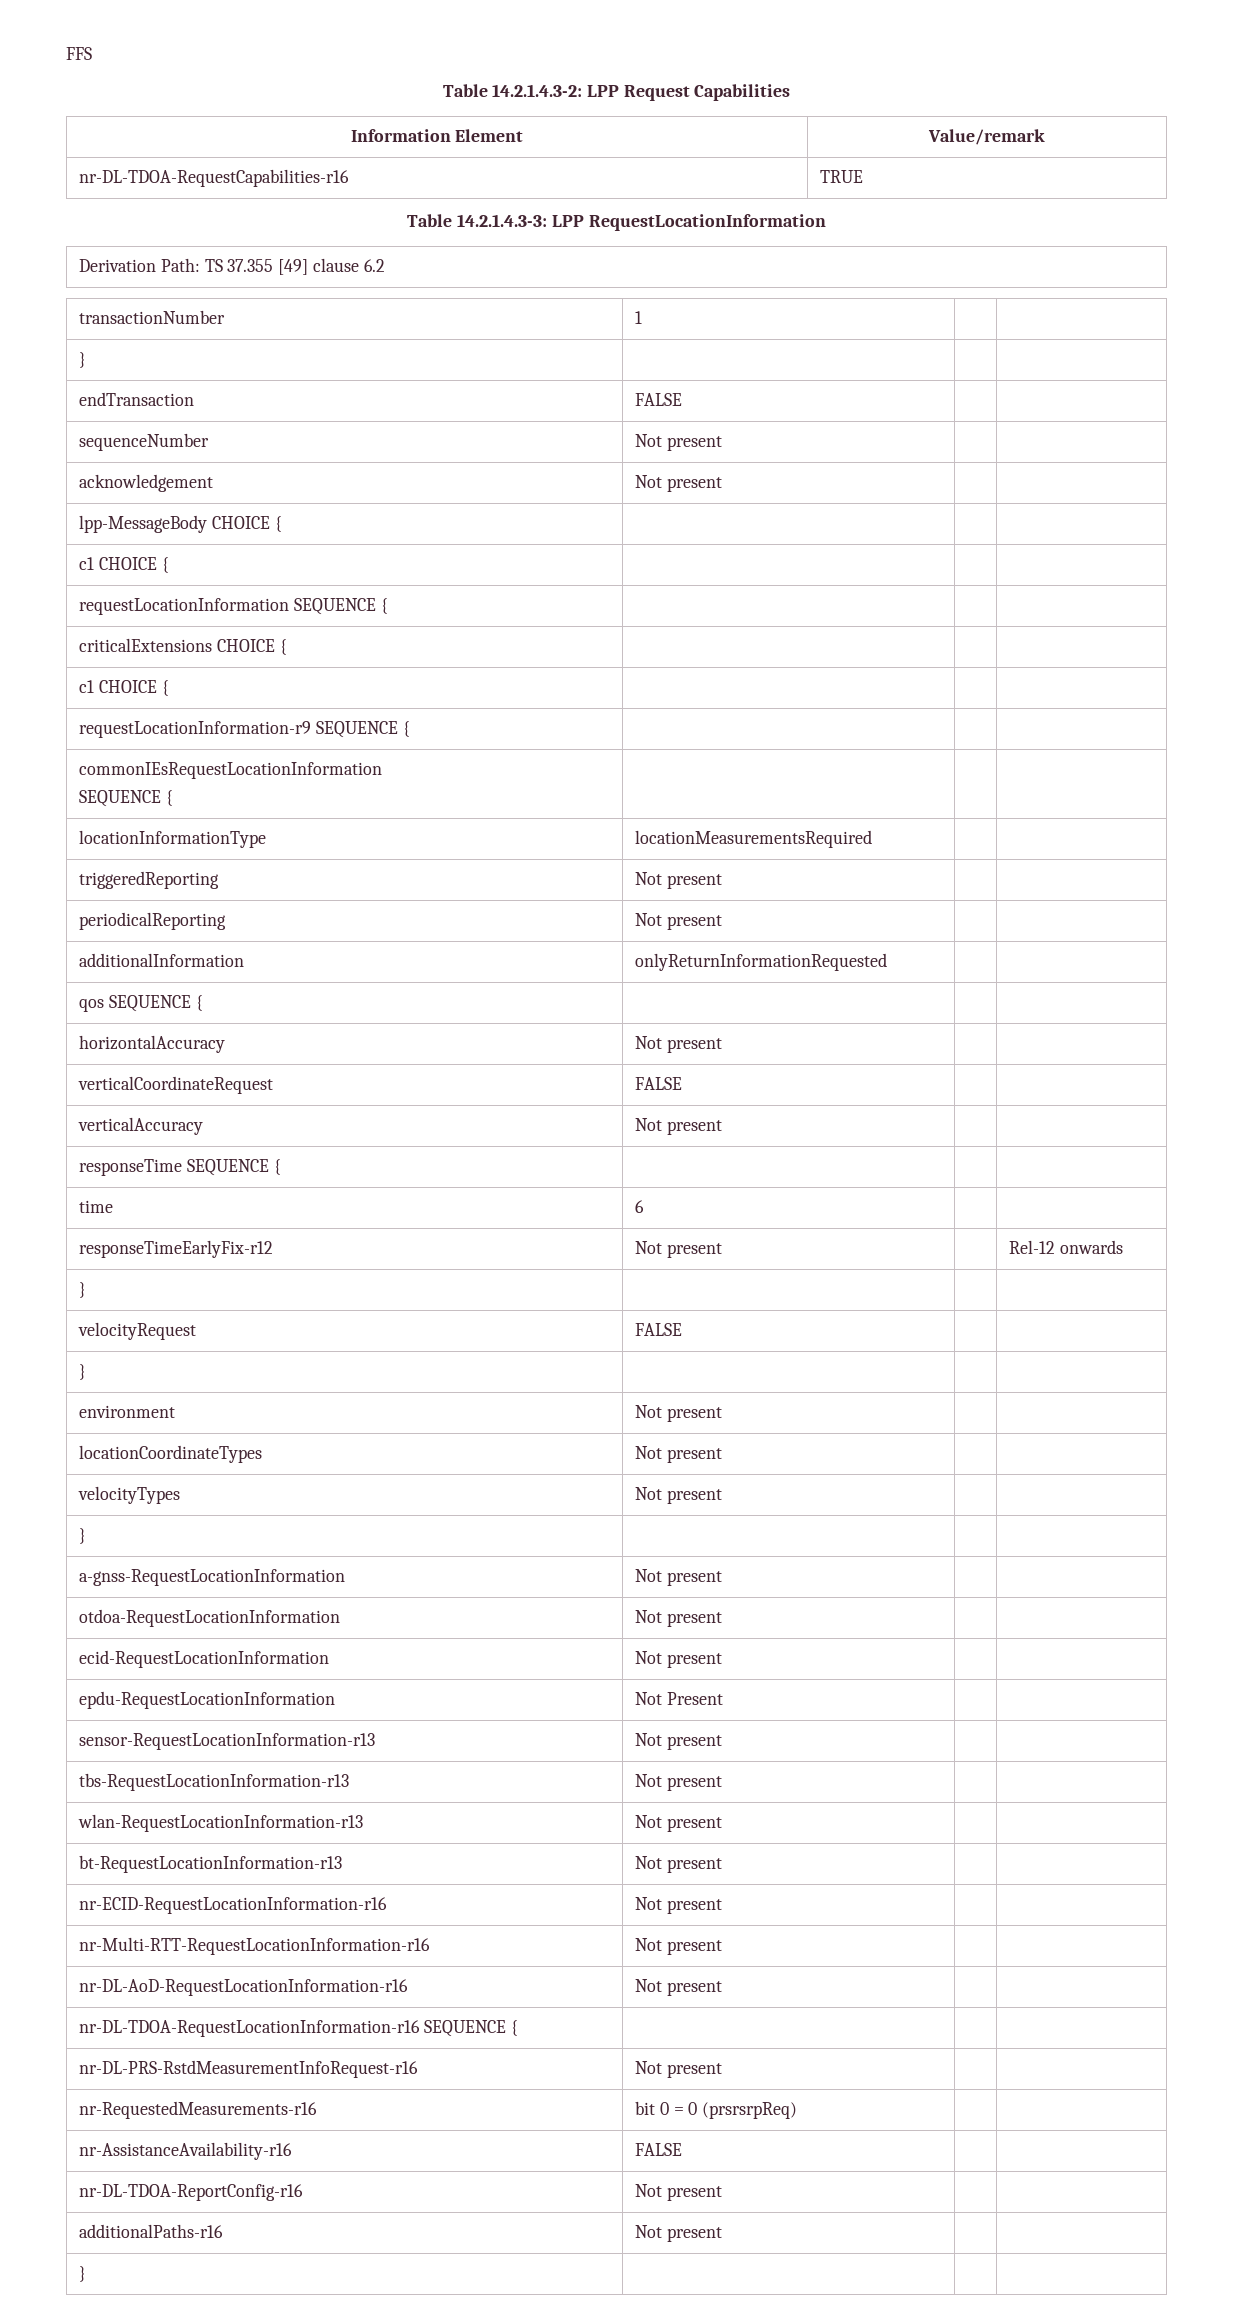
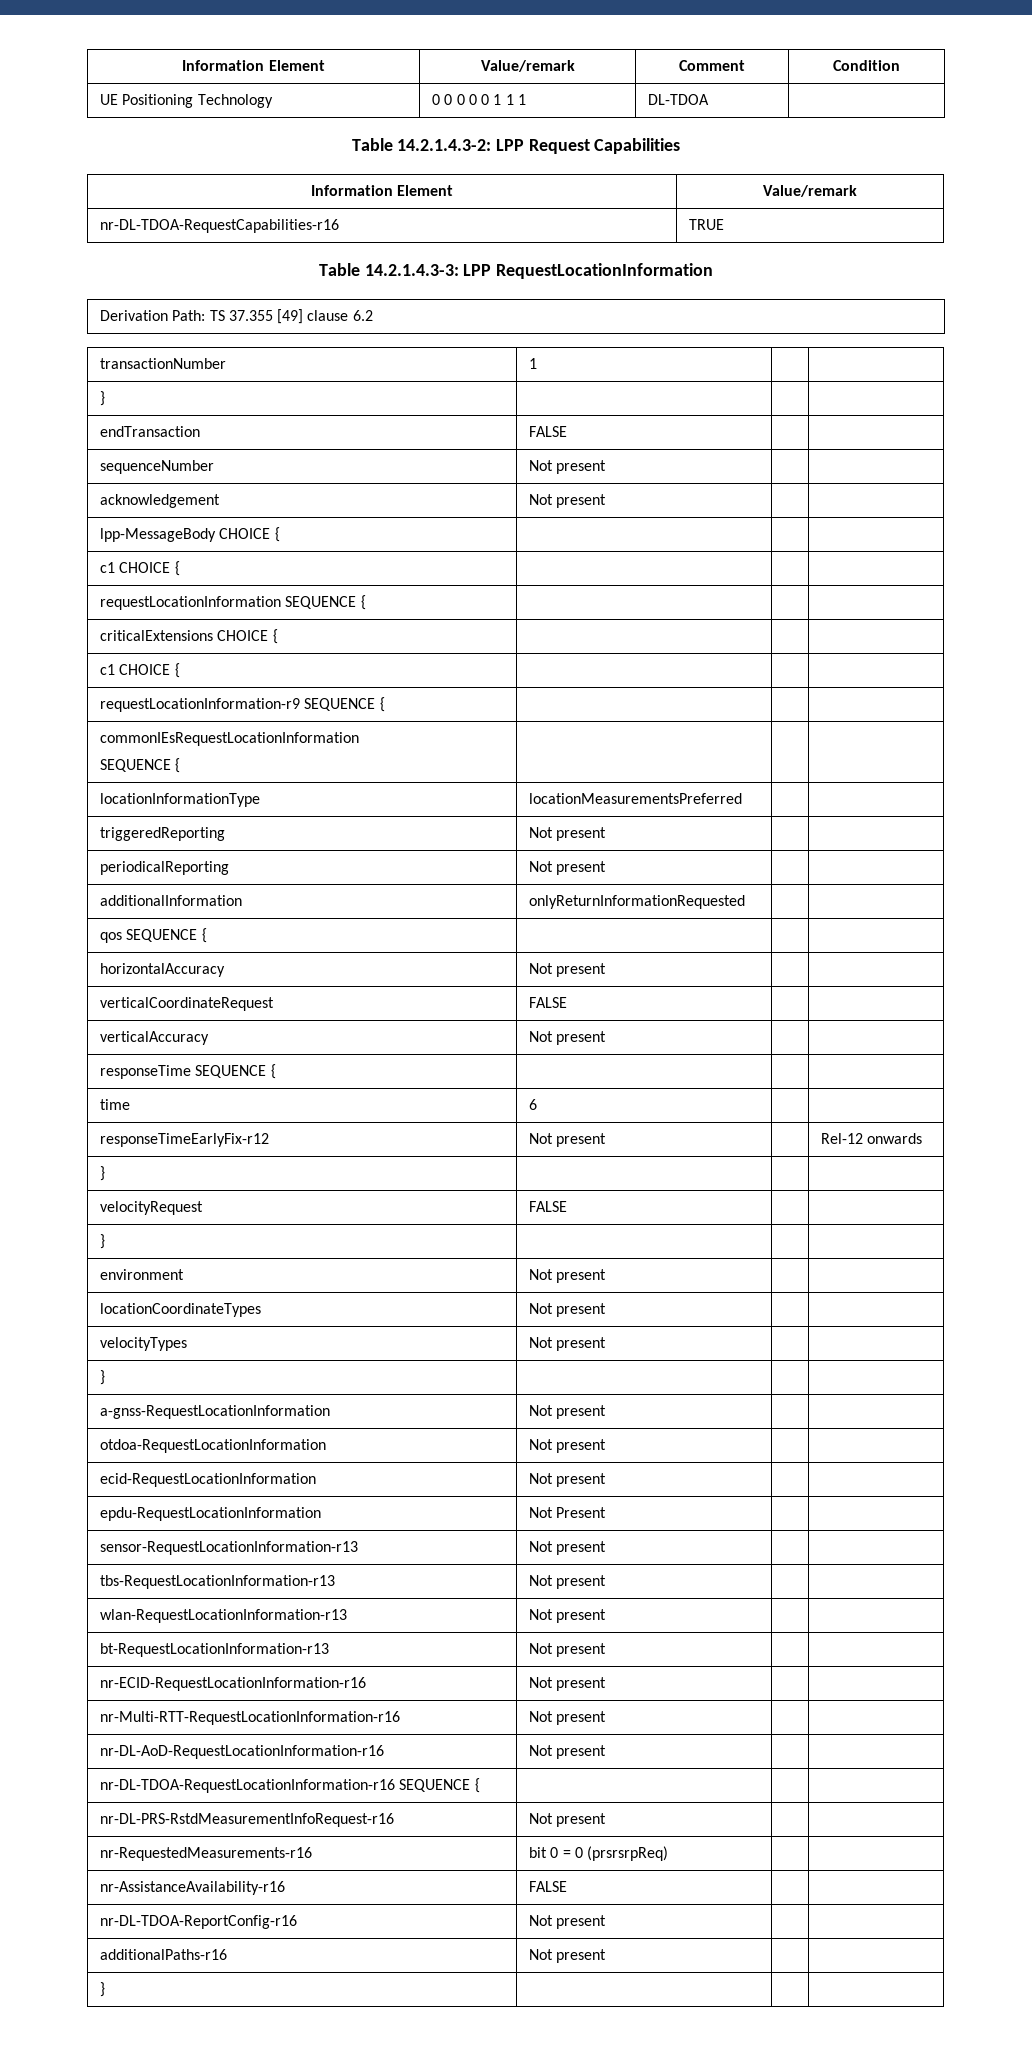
[66,47,92,60] FFS -> [182,60,325,71] [480,60,575,72] [679,60,745,71] [833,60,900,71] [99,94,273,108] [431,94,527,105] [647,94,709,105] Information Element | Value/remark | Comment | Condition // UE Positioning Technology | 0 0 0 0 0 1 1 1 | DL-TDOA |
[635,830,873,848] locationMeasurementsRequired -> [528,793,742,804] locationMeasurementsPreferred

